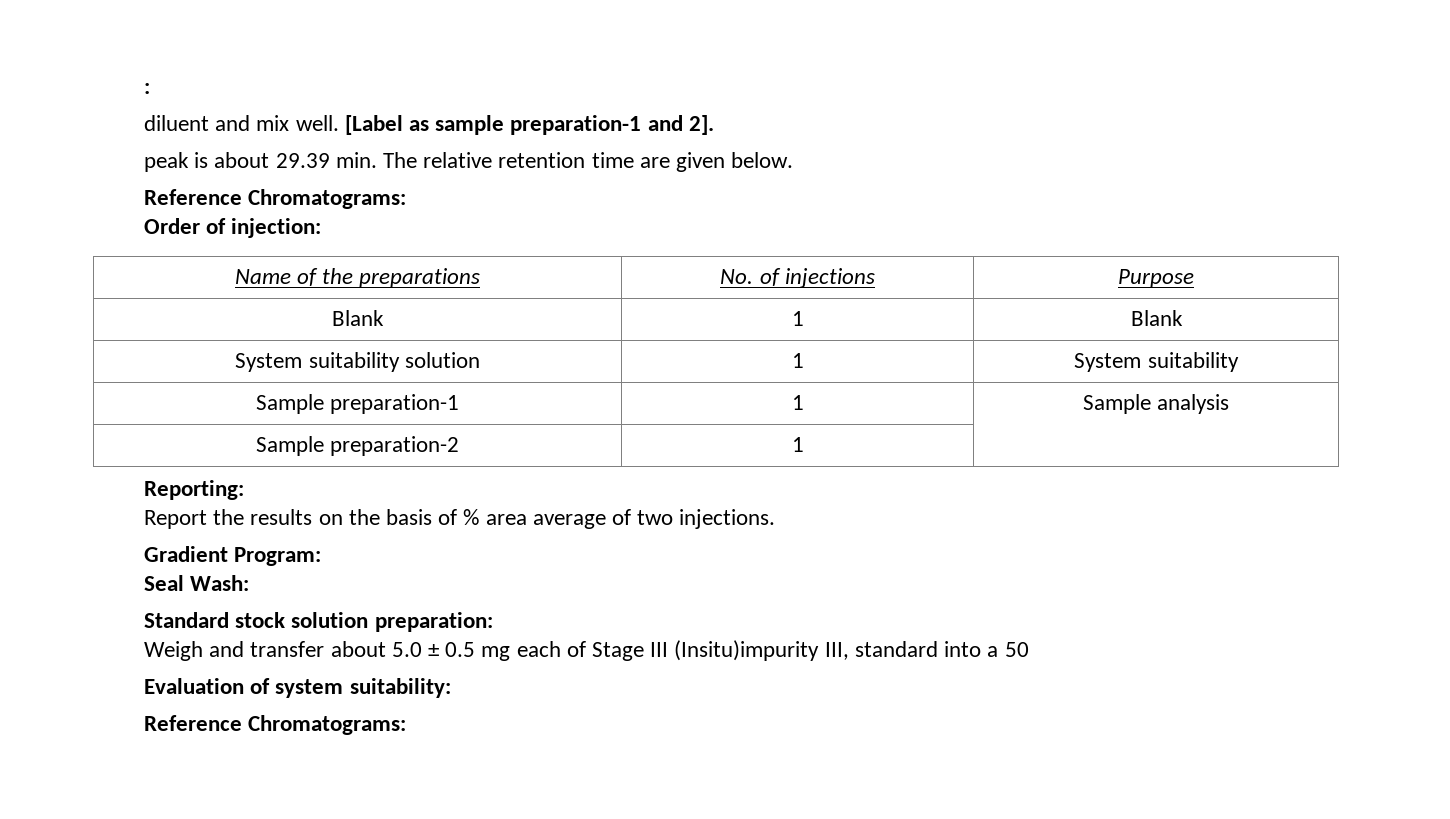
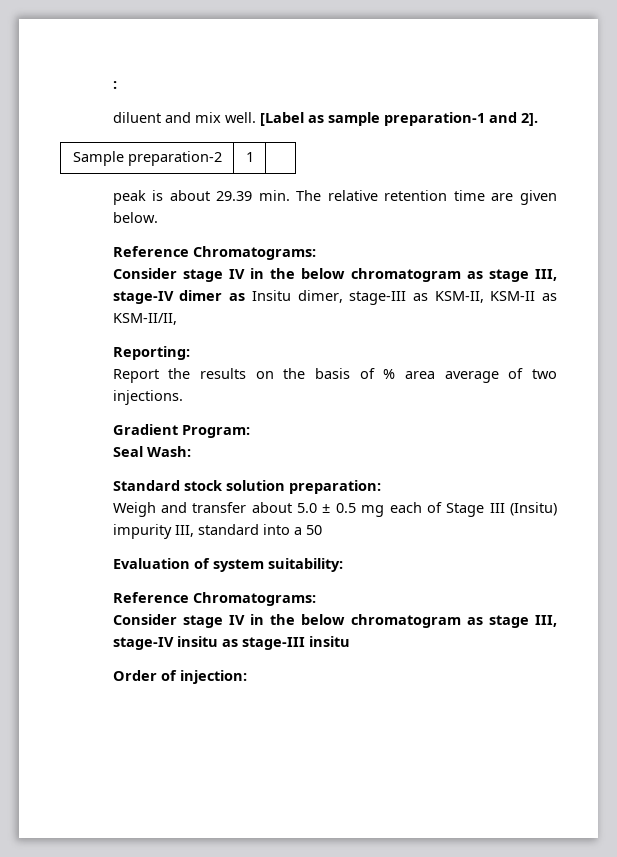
(714, 125) none -> [72,151,222,166] [245,152,254,162] // Sample preparation-2 | 1 |
[143,218,322,238] [234,268,481,288] [720,268,875,288] [1118,269,1194,288] [332,310,384,326] [791,311,804,326] [1130,310,1183,326] [235,352,480,372] [791,353,804,368] [1074,352,1239,372] [255,394,460,414] [791,395,804,410] [1082,394,1230,414] [255,436,460,456] [791,437,804,452] Order of injection: // Name of the preparations | No. of injections | Purpose // Blank | 1 | Blank // System suitability solution | 1 | System suitability // Sample preparation-1 | 1 | Sample analysis // Sample preparation-2 | 1 | -> [112,268,557,282] [112,290,557,305] [112,313,177,325] Consider stage IV in the below chromatogram as stage III, stage-IV dimer as Insitu dimer, stage-III as KSM-II, KSM-II as KSM-II/II,
[674,640,820,661] (Insitu)impurity -> [509,502,557,516] [112,524,172,539] (Insitu) impurity
(407, 725) none -> [112,614,557,628] [112,636,350,650] [112,670,247,684] // Consider stage IV in the below chromatogram as stage III, stage-IV insitu as stage-III insitu // Order of injection:

